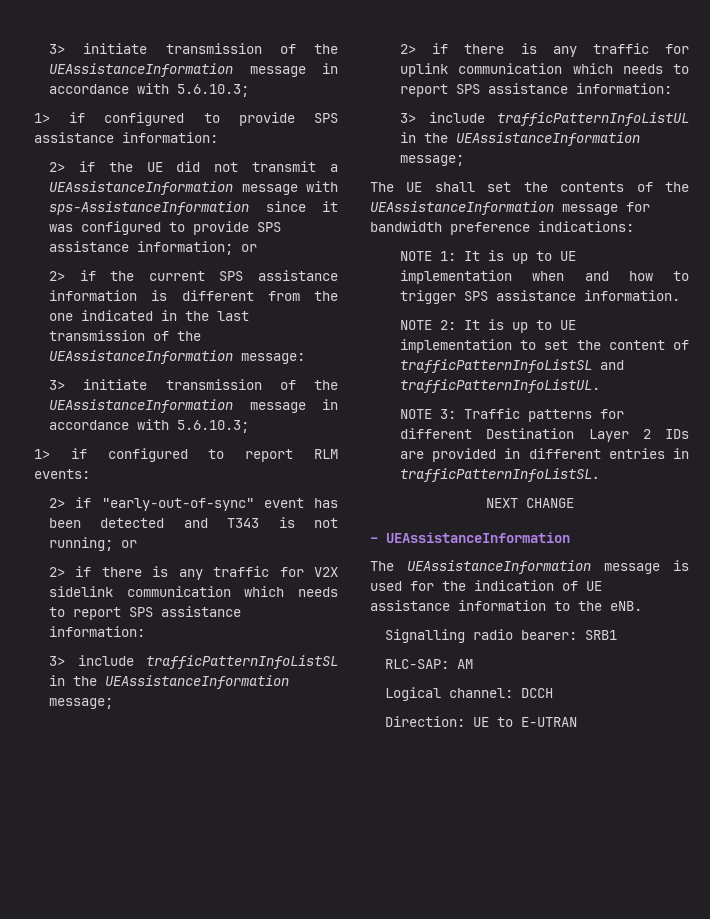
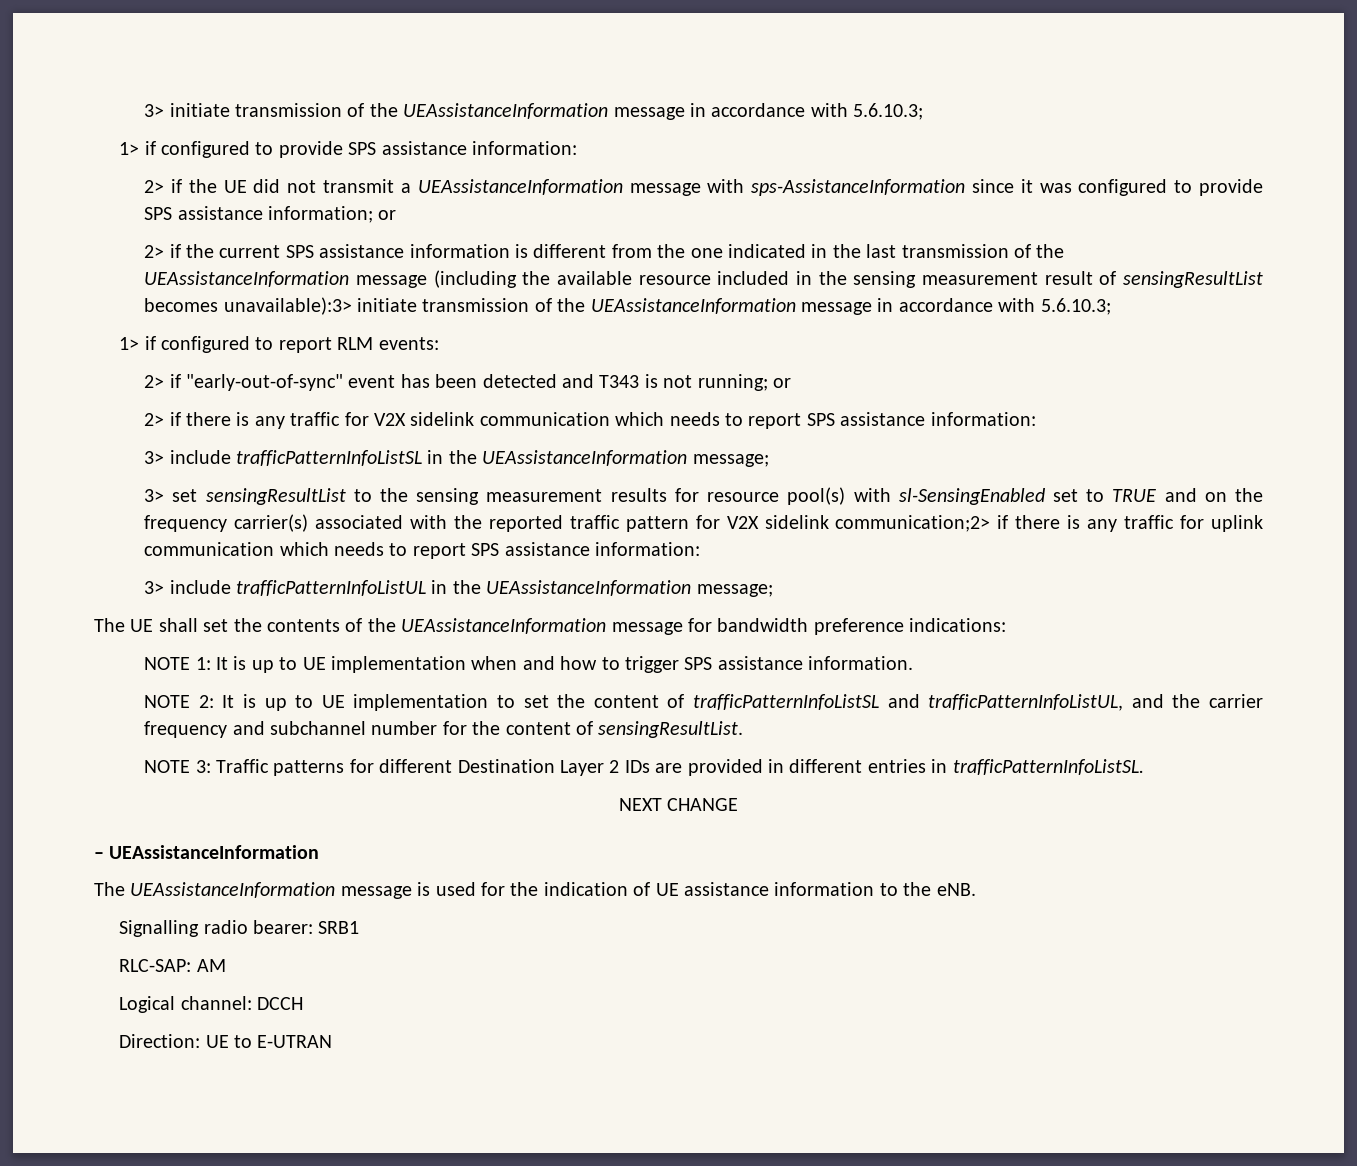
[241,353,306,364] [49,380,66,390] message: // 3> -> [355,270,1263,288] [144,297,352,315] message (including the available resource included in the sensing measurement result of sensingResultList becomes unavailable):3>
[400,44,417,54] 2> -> [144,487,1264,505] [144,514,991,532] 3> set sensingResultList to the sensing measurement results for resource pool(s) with sl-SensingEnabled set to TRUE and on the frequency carrier(s) associated with the reported traffic pattern for V2X sidelink communication;2>
[400,379,601,393] trafficPatternInfoListUL. -> [928,694,1263,711] [144,721,744,738] trafficPatternInfoListUL, and the carrier frequency and subchannel number for the content of sensingResultList.

